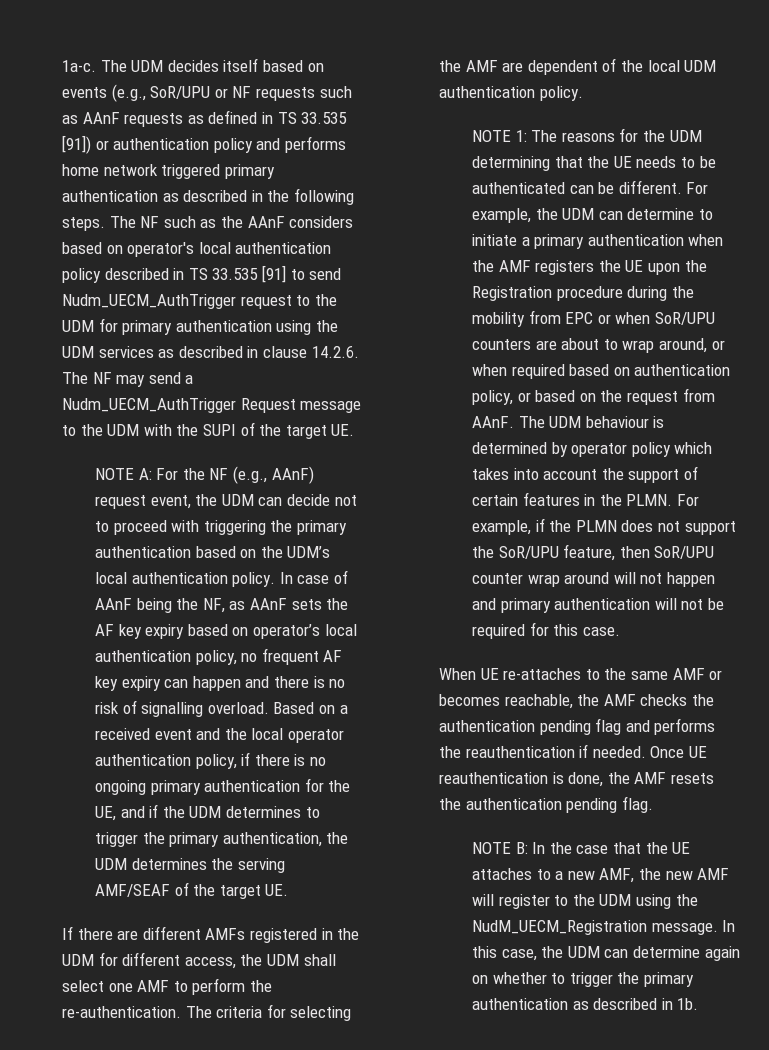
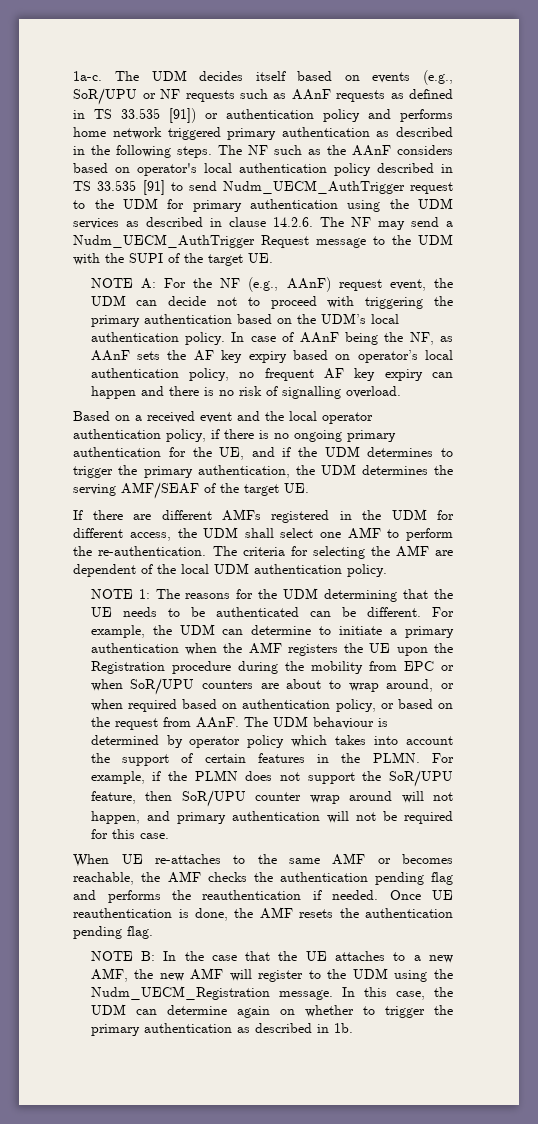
(269, 708) none -> (401, 392) //
[666,572,715,587] happen -> [90,811,140,824] happen,
[472,920,648,935] NudM_UECM_Registration -> [90,986,270,1000] Nudm_UECM_Registration

